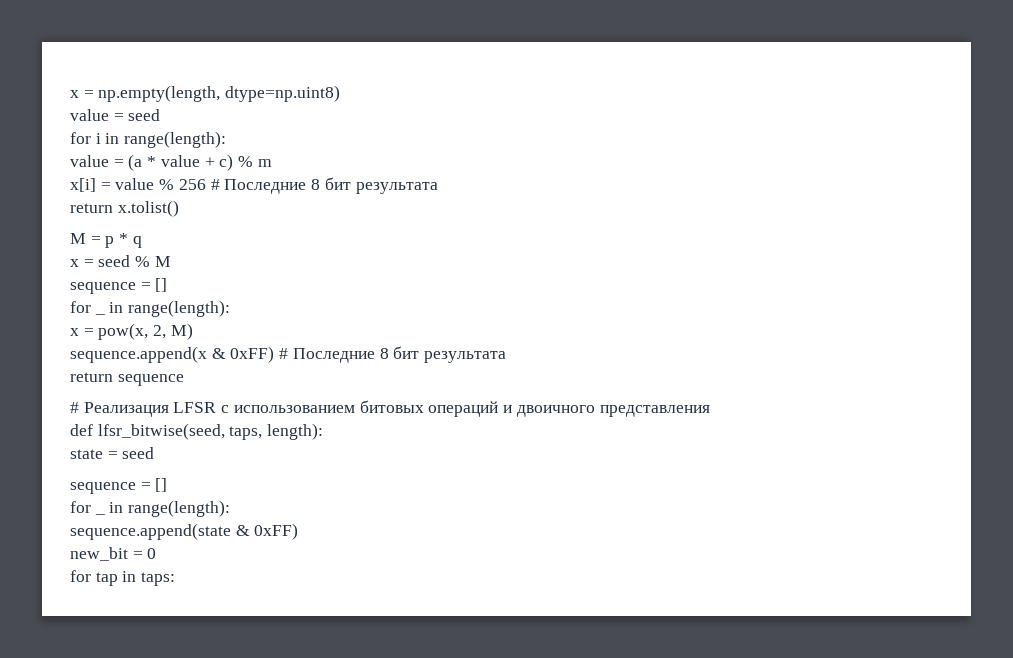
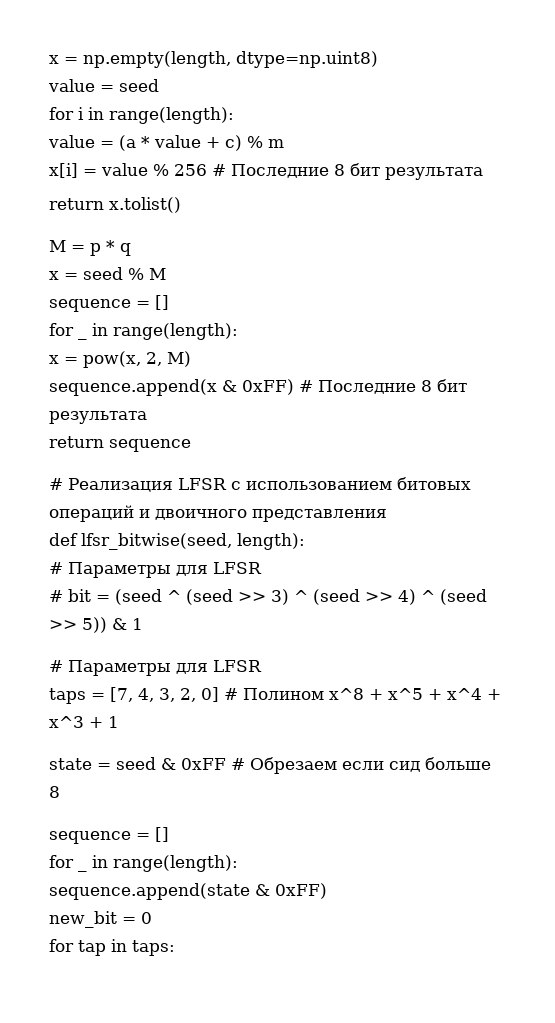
[229,426,263,440] taps, -> (232, 541) none
[70,447,155,459] state = seed -> [49,562,262,578] [49,589,487,605] [49,617,143,633] [49,660,262,676] [49,687,501,704] [49,716,119,728] [49,757,491,774] [49,786,60,798] # Параметры для LFSR // # bit = (seed ^ (seed >> 3) ^ (seed >> 4) ^ (seed >> 5)) & 1 // # Параметры для LFSR // taps = [7, 4, 3, 2, 0] # Полином x^8 + x^5 + x^4 + x^3 + 1 // state = seed & 0xFF # Обрезаем если сид больше 8

